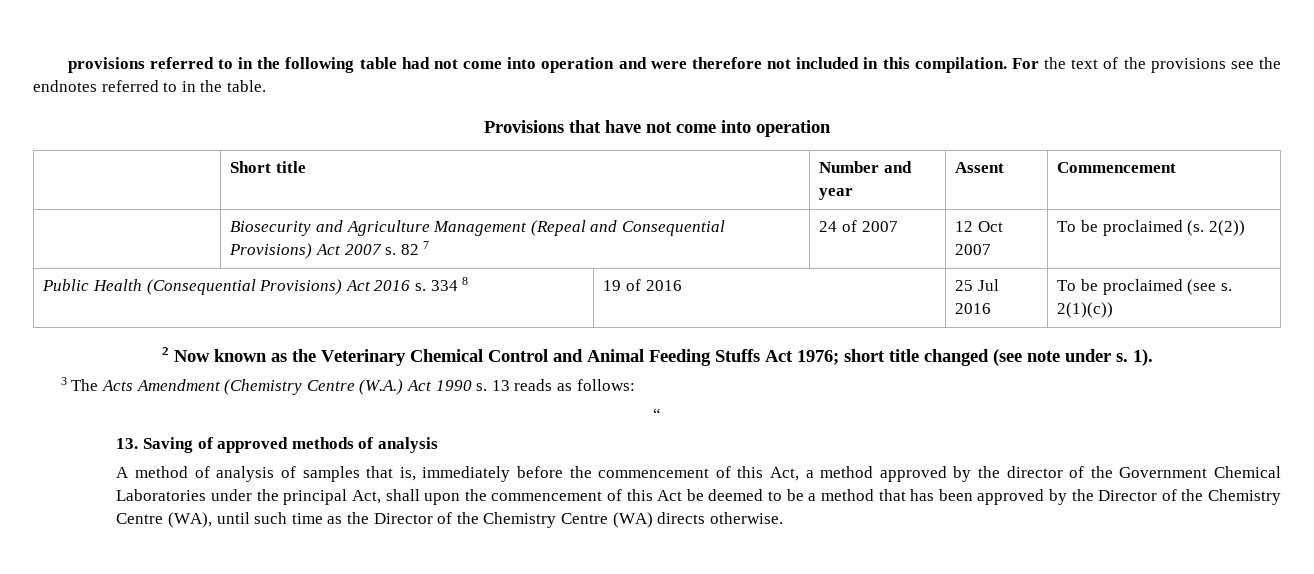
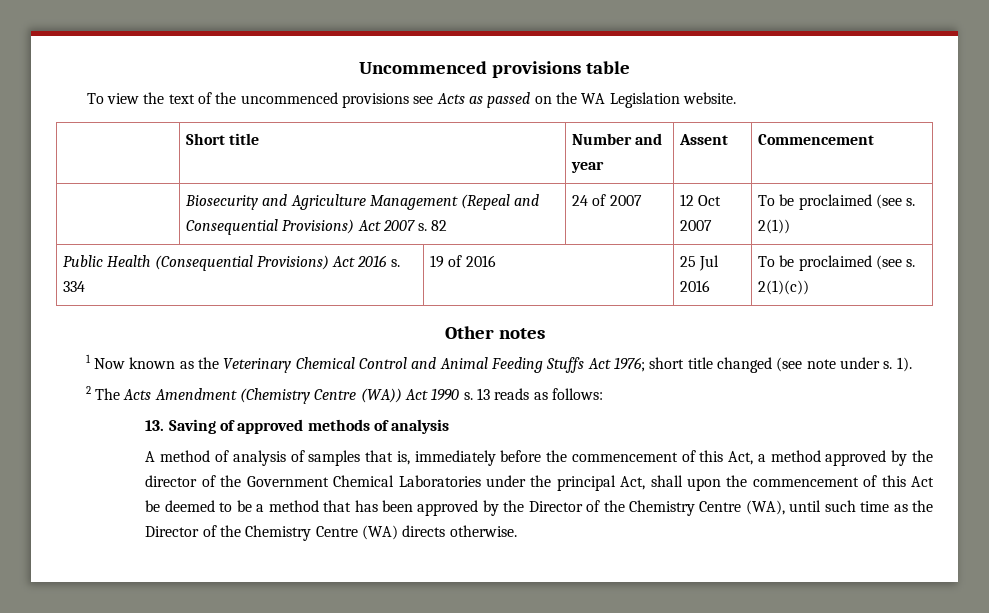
[67,57,1039,73] provisions referred to in the following table had not come into operation and were therefore not included in this compilation. For -> [359,61,630,78] [86,93,140,104] Uncommenced provisions table // To view
(1146, 63) none -> [240,92,338,104] uncommenced
[1258,57,1281,69] [33,80,266,92] [484,120,831,137] the endnotes referred to in the table. // Provisions that have not come into operation -> [436,92,736,108] Acts as passed on the WA Legislation website.
[423,241,430,249] 7 -> (448, 225) none
[1187,220,1245,236] (s. 2(2)) -> [875,194,916,209] [757,219,790,234] (see s. 2(1))
[462,277,469,285] 8 -> (85, 286) none
[161,347,169,355] 2 -> [444,326,545,339] [85,354,91,363] Other notes // 1
[60,377,67,385] 3 -> [85,386,91,394] 2
[359,379,404,395] (W.A.) -> [360,388,402,403] (WA))
[653,408,661,420] // “ -> (603, 394) none

